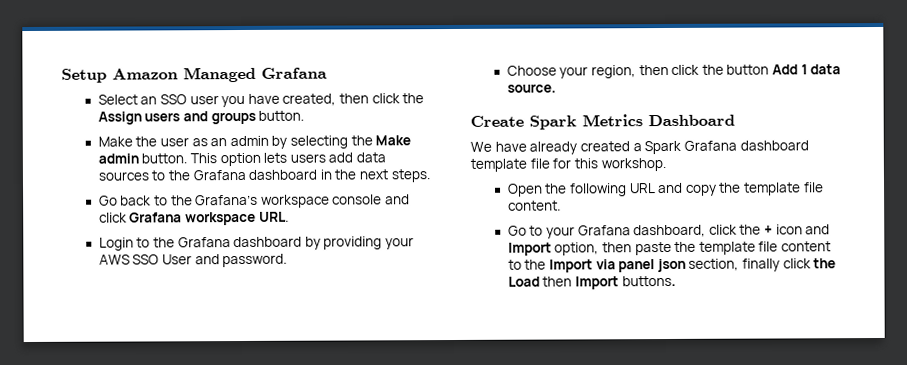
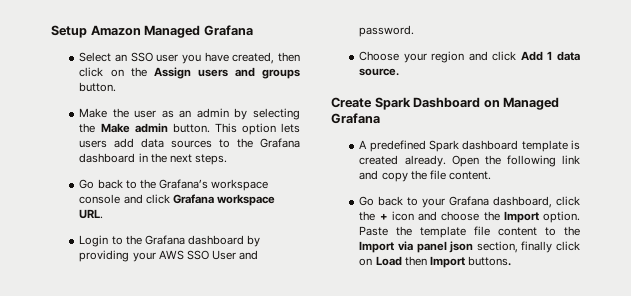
(400, 98) none -> [110,69,124,77] on
[590,64,770,79] region, then click the button -> [431,51,517,63] region and click
[582,114,643,127] Metrics -> (411, 103) none
[470,140,809,155] [470,157,666,172] // We have already created a Spark Grafana dashboard template file for this workshop. // -> [483,97,560,110] [331,113,380,124] [359,140,580,152] [359,155,446,167] on Managed Grafana // A predefined Spark dashboard template is created already.
[629,183,656,194] URL -> [562,155,580,164] link
[744,182,802,196] template -> (427, 175) none
(527, 230) none -> [378,196,404,206] back
[507,241,672,256] Import option, then paste -> [441,211,580,223] [359,226,389,236] choose the Import option. Paste
[813,258,837,269] the -> [359,258,373,266] on

